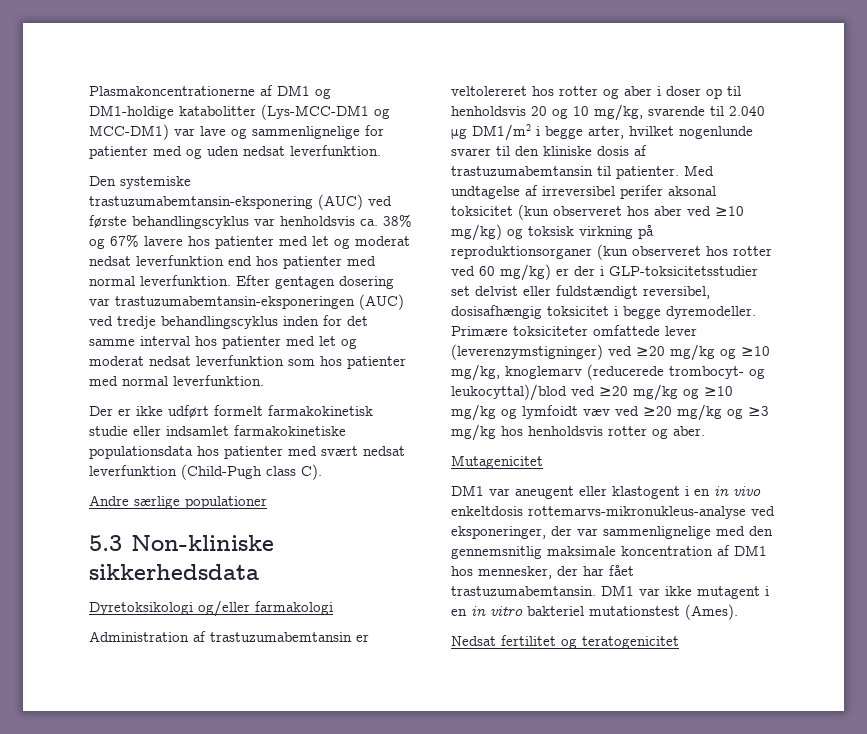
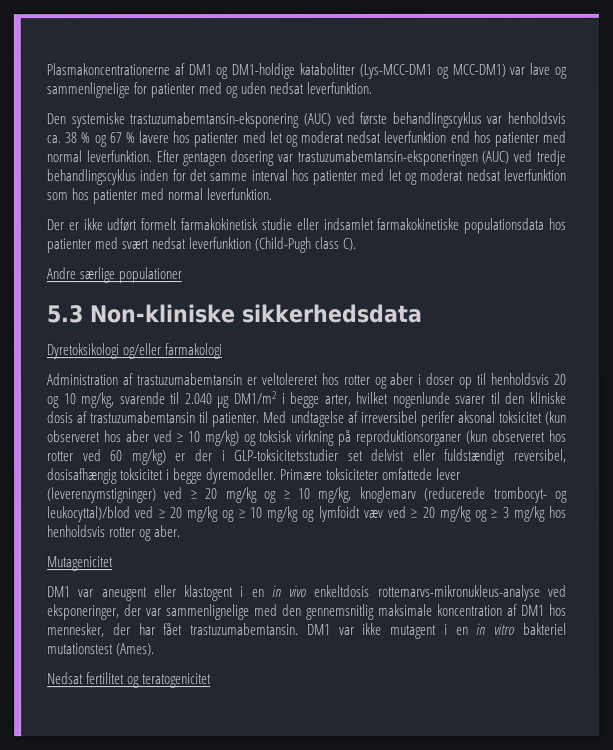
[383,214,412,227] [89,234,139,249] 38% og 67% -> [64,132,135,148] 38 % og 67 %
[715,206,744,216] ≥10 -> [176,431,201,443] ≥ 10
[636,344,770,361] ≥20 mg/kg og ≥10 -> [190,487,311,504] ≥ 20 mg/kg og ≥ 10
[599,384,733,401] ≥20 mg/kg og ≥10 -> [158,506,263,523] ≥ 20 mg/kg og ≥ 10
[643,404,769,421] ≥20 mg/kg og ≥3 -> [411,505,510,522] ≥ 20 mg/kg og ≥ 3

